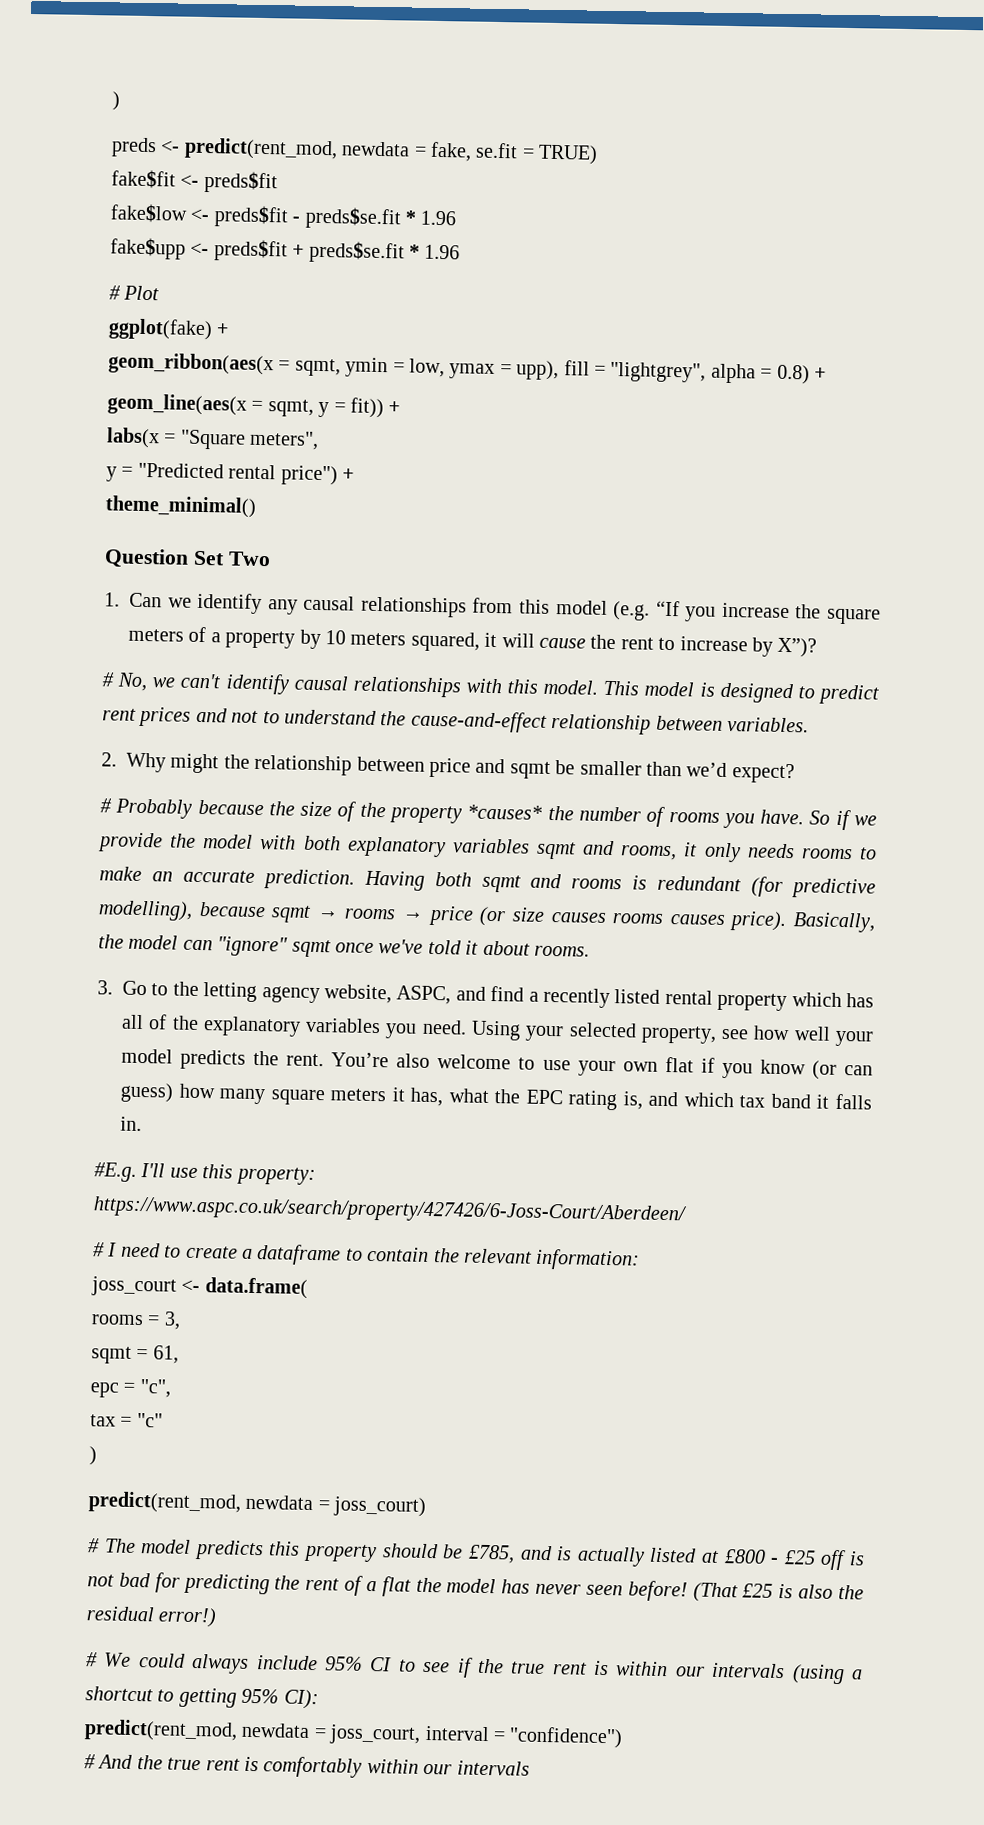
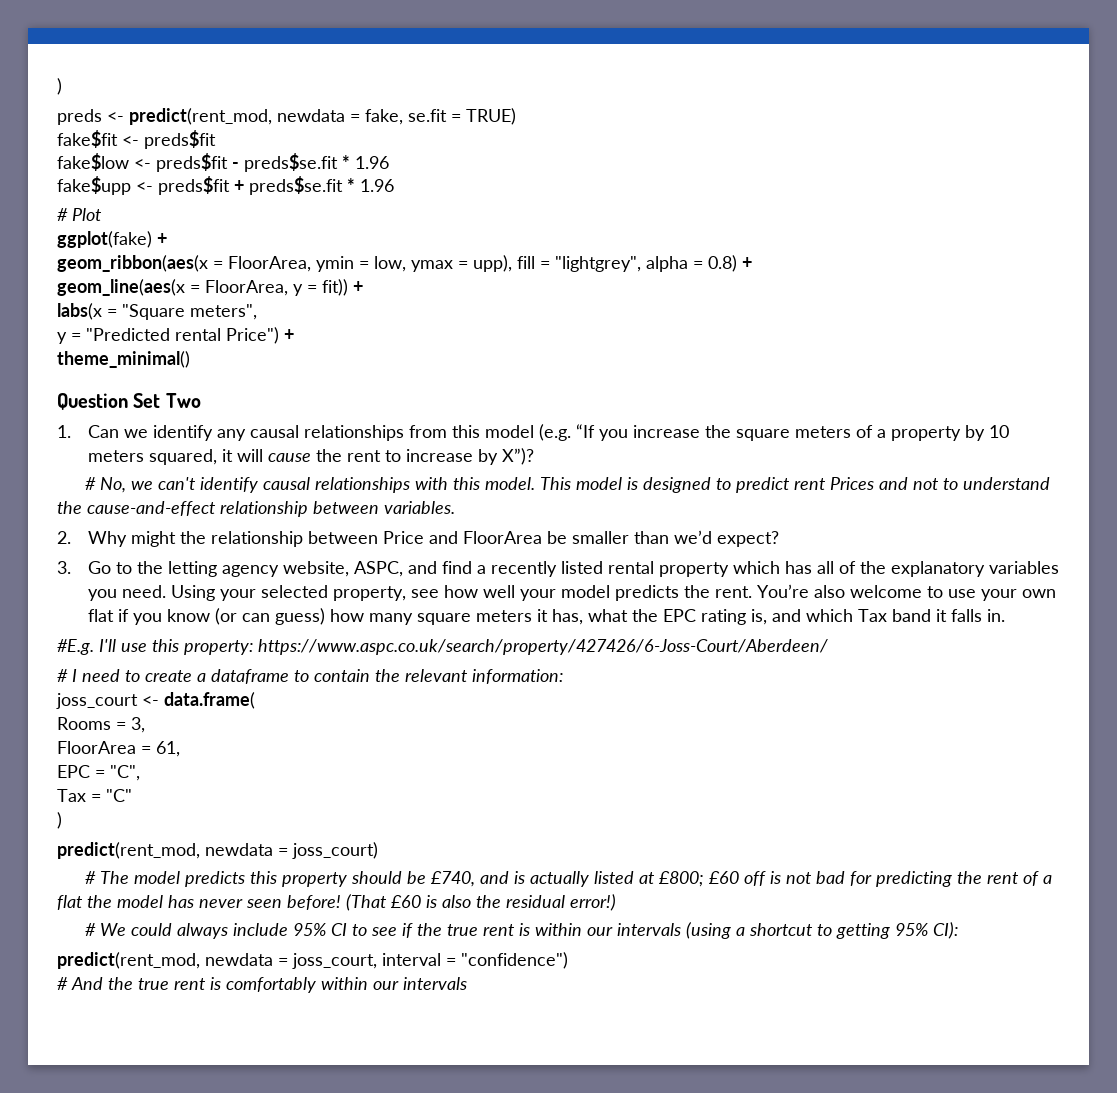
[294,358,341,377] sqmt, -> [228,256,311,272] FloorArea,
[267,399,314,417] sqmt, -> [205,280,288,296] FloorArea,
[280,465,338,486] price") -> [226,327,279,344] Price")
[138,706,192,727] prices -> [829,477,874,490] Prices
[429,757,551,779] price and sqmt -> [383,531,543,544] Price and FloorArea
[100,798,877,831] [97,832,877,863] [99,866,876,899] [98,900,876,933] [98,934,590,958] // # Probably because the size of the property *causes* the number of rooms you have. So if we provide the model with both explanatory variables sqmt and rooms, it only needs rooms to make an accurate prediction. Having both sqmt and rooms is redundant (for predictive modelling), because sqmt → rooms → price (or size causes rooms causes price). Basically, the model can "ignore" sqmt once we've told it about rooms. -> (780, 539) none
[739,1095,766,1108] tax -> [858,609,888,622] Tax
[91,1314,144,1326] rooms -> [57,717,111,730] Rooms
[91,1346,132,1364] sqmt -> [57,741,136,754] FloorArea
[90,1379,171,1398] [90,1412,163,1428] epc = "c", // tax = "c" -> [57,765,140,781] [57,789,132,802] EPC = "C", // Tax = "C"
[467,1544,515,1564] £785, -> [430,871,475,887] £740,
[723,1549,816,1565] £800 - £25 -> [658,871,739,887] £800; £60
[742,1583,774,1598] £25 -> [391,895,421,908] £60

